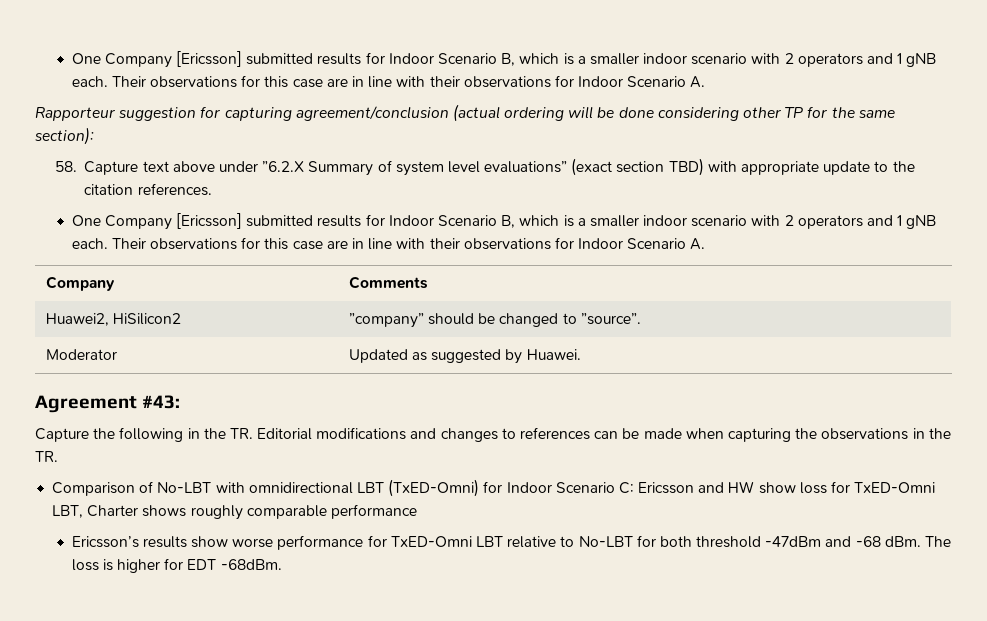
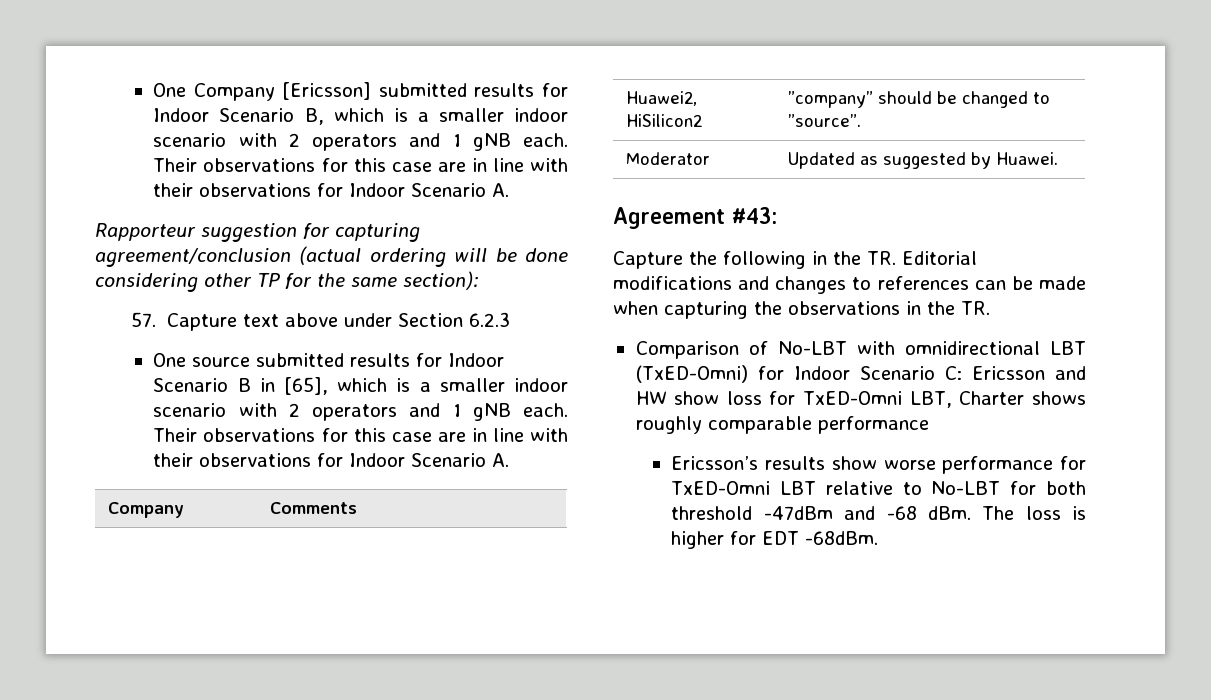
[54,161,77,172] 58. -> [130,312,156,327] 57.
[262,158,915,176] [84,183,212,196] [71,213,516,230] ”6.2.X Summary of system level evaluations” (exact section TBD) with appropriate update to the citation references. // One Company [Ericsson] submitted results for Indoor Scenario B, -> [397,312,510,327] [153,353,505,367] [153,377,328,395] Section 6.2.3 // One source submitted results for Indoor Scenario B in [65],

